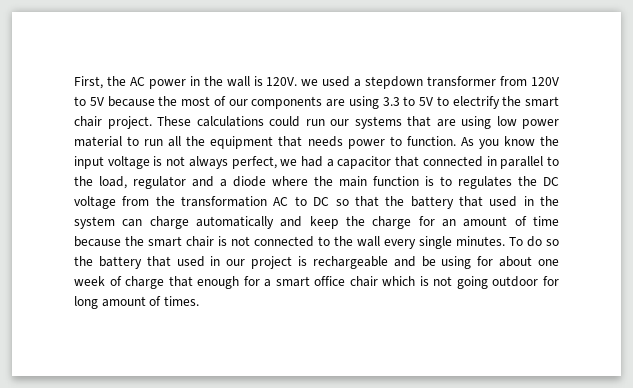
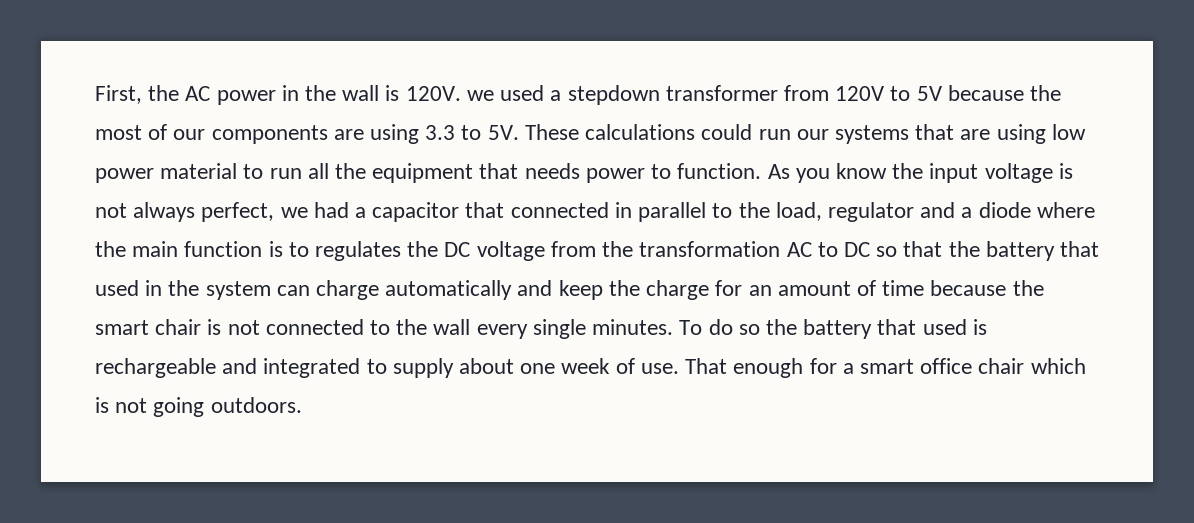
[419,96,559,109] [74,116,152,129] 5V to electrify the smart chair project. -> [487,125,519,140] 5V.
[210,256,494,269] in our project is rechargeable and be using for -> [972,319,987,335] [95,358,454,378] is rechargeable and integrated to supply
[125,276,193,289] charge that -> [640,358,728,374] use. That
[492,276,560,287] [74,296,199,309] outdoor for long amount of times. -> [210,397,302,413] outdoors.

